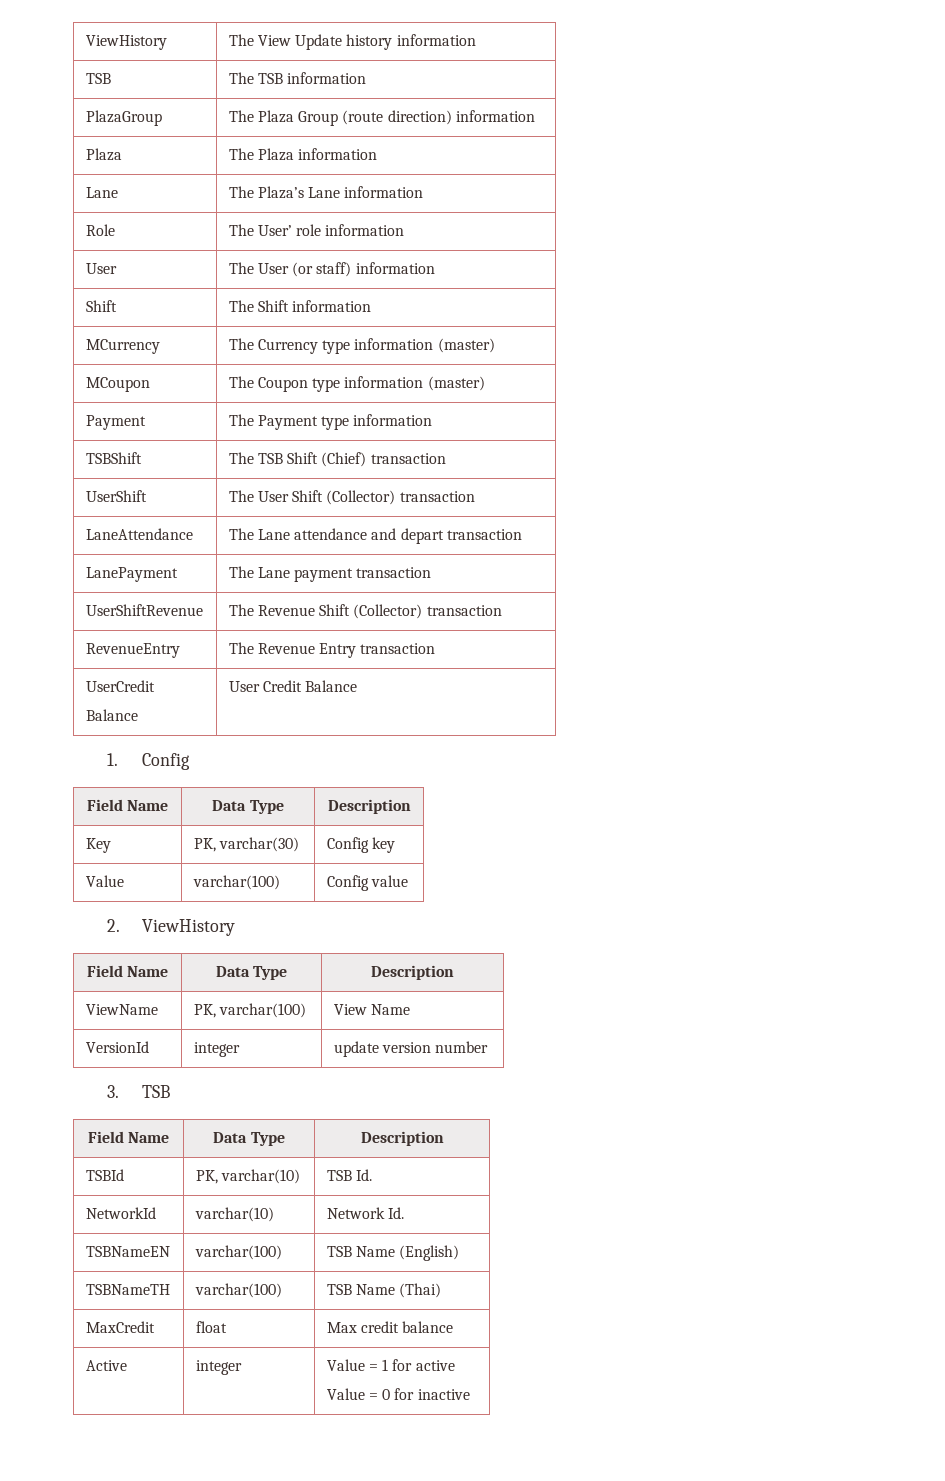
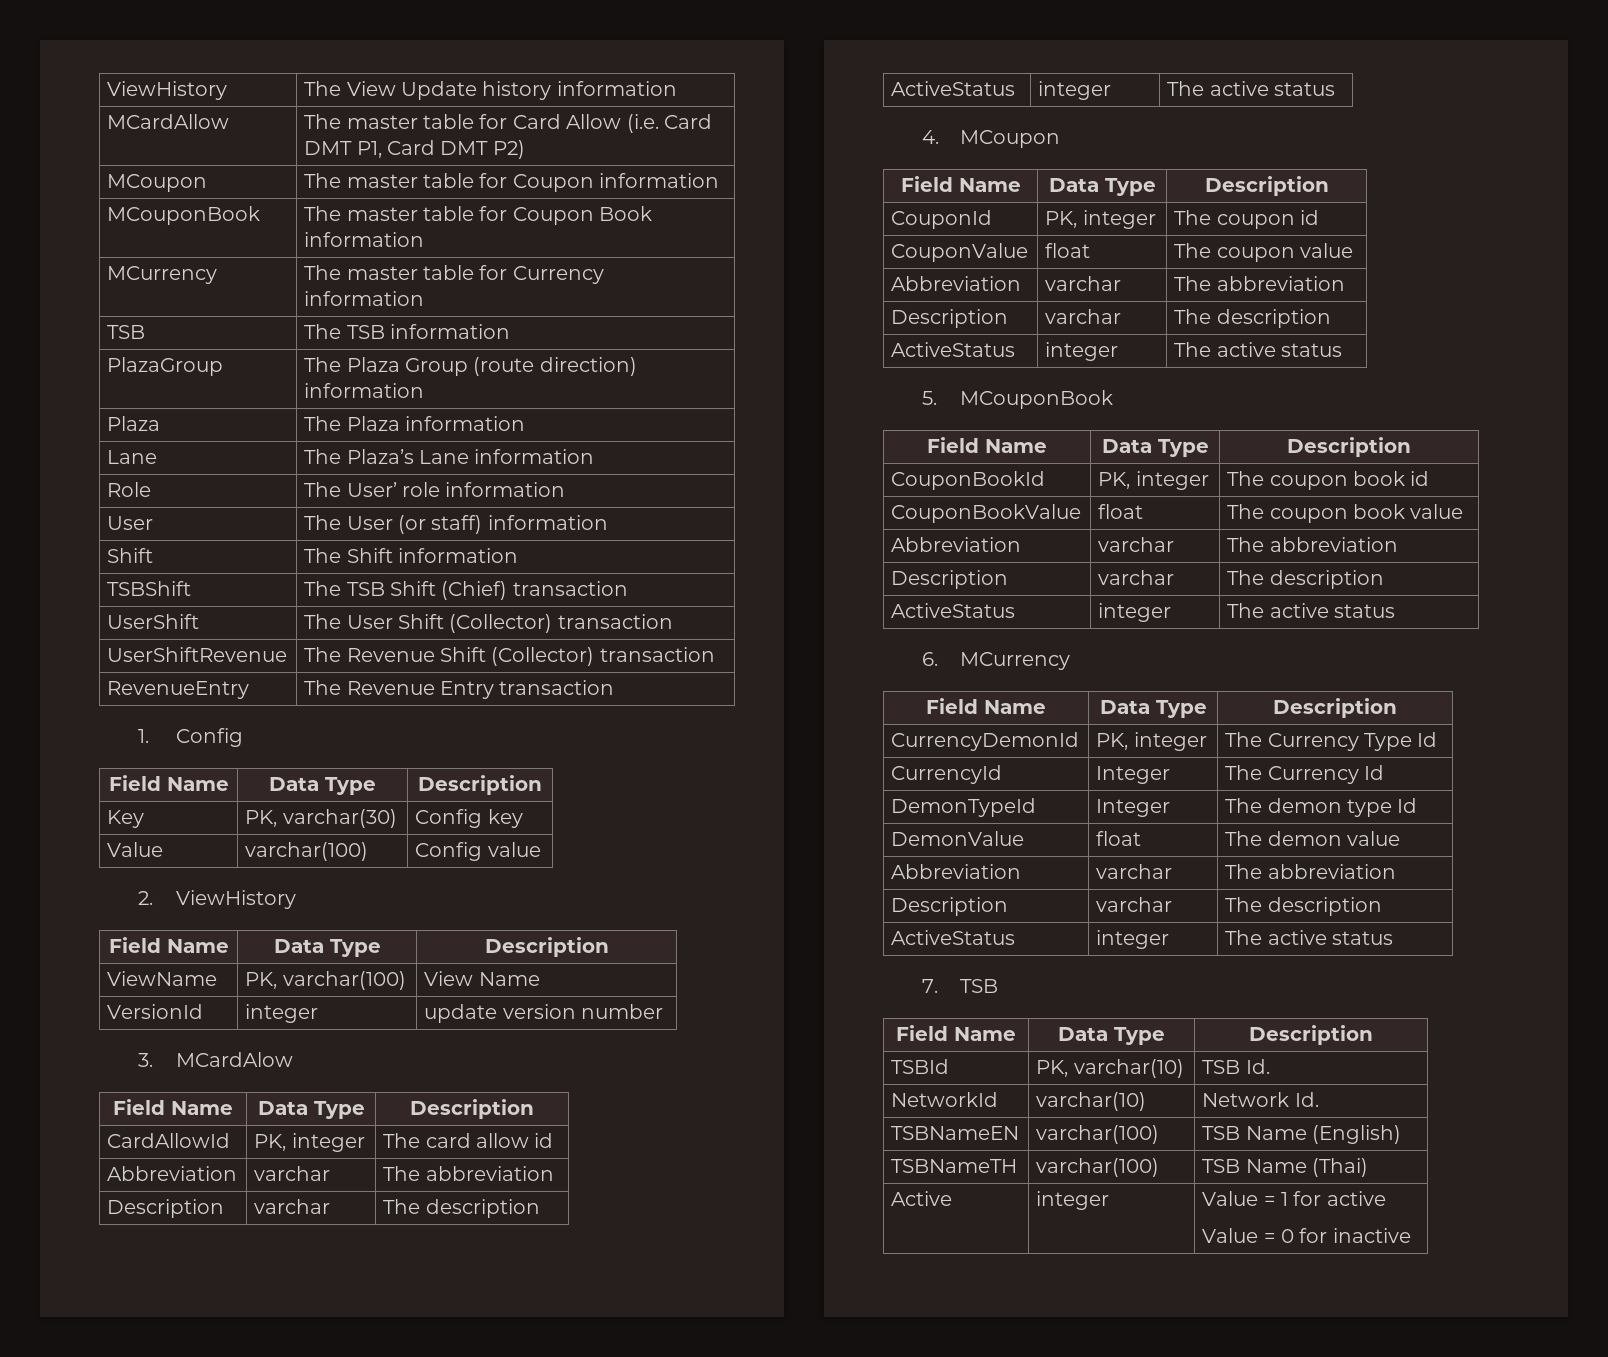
(476, 40) none -> [107,114,230,129] [304,114,713,133] [304,140,525,159] [107,174,208,192] [304,173,720,192] [107,206,261,225] [304,206,653,225] [304,232,425,247] [107,266,218,284] [304,265,604,284] [304,291,425,306] // MCardAllow | The master table for Card Allow (i.e. Card DMT P1, Card DMT P2) // MCoupon | The master table for Coupon information // MCouponBook | The master table for Coupon Book information // MCurrency | The master table for Currency information
[85,339,160,354] [228,338,495,354] [85,377,150,392] [228,376,485,392] [85,415,146,430] [228,414,433,430] // MCurrency | The Currency type information (master) // MCoupon | The Coupon type information (master) // Payment | The Payment type information -> (519, 555) none
[85,528,193,540] [228,528,523,544] [85,567,178,582] [228,566,432,582] // LaneAttendance | The Lane attendance and depart transaction // LanePayment | The Lane payment transaction -> (673, 621) none
[85,680,155,692] [85,709,138,721] [228,680,358,692] // UserCredit // Balance | User Credit Balance -> (615, 687) none
(120, 1091) none -> [176,1052,294,1067] [113,1099,233,1115] [257,1101,365,1119] [410,1099,534,1119] [107,1133,231,1148] [254,1133,365,1152] [383,1133,554,1148] [107,1166,238,1181] [254,1166,331,1181] [383,1166,554,1181] [107,1199,225,1218] [254,1199,331,1214] [383,1199,540,1218] [891,81,1016,96] [1038,81,1112,100] [1167,81,1336,96] [921,130,1061,148] [900,176,1021,192] [1048,178,1156,196] [1204,176,1329,196] [891,210,993,229] [1045,210,1156,229] [1174,210,1320,229] [891,243,1029,262] [1045,243,1091,258] [1174,243,1354,262] [891,276,1022,291] [1045,276,1122,291] [1174,276,1345,291] [891,309,1009,328] [1045,309,1122,324] [1174,309,1331,328] [891,342,1016,357] [1045,342,1119,361] [1174,342,1343,357] [921,390,1114,409] [927,437,1047,453] [1101,439,1209,457] [1287,437,1411,457] [891,471,1046,490] [1098,471,1209,490] [1227,471,1430,490] [891,504,1082,523] [1098,504,1144,519] [1227,504,1464,523] [891,537,1022,552] [1098,537,1175,552] [1227,537,1398,552] [891,570,1009,589] [1098,570,1175,585] [1227,570,1384,589] [891,603,1016,618] [1098,603,1172,622] [1227,603,1396,618] [921,652,1071,670] [926,698,1046,714] [1099,700,1207,718] [1273,698,1397,718] [891,732,1080,751] [1096,732,1207,751] [1225,732,1438,751] [891,765,1003,784] [1096,766,1171,784] [1225,765,1385,784] [891,798,1037,817] [1096,799,1171,817] [1225,798,1418,817] [891,831,1025,846] [1096,831,1142,846] [1225,831,1401,846] [891,864,1022,879] [1096,864,1173,879] [1225,864,1396,879] [891,897,1009,916] [1096,897,1173,912] [1225,897,1382,916] [891,930,1016,945] [1096,930,1170,949] [1225,930,1394,945] [921,979,938,993] MCardAlow // Field Name | Data Type | Description // CardAllowId | PK, integer | The card allow id // Abbreviation | varchar | The abbreviation // Description | varchar | The description // ActiveStatus | integer | The active status // 4. MCoupon // Field Name | Data Type | Description // CouponId | PK, integer | The coupon id // CouponValue | float | The coupon value // Abbreviation | varchar | The abbreviation // Description | varchar | The description // ActiveStatus | integer | The active status // 5. MCouponBook // Field Name | Data Type | Description // CouponBookId | PK, integer | The coupon book id // CouponBookValue | float | The coupon book value // Abbreviation | varchar | The abbreviation // Description | varchar | The description // ActiveStatus | integer | The active status // 6. MCurrency // Field Name | Data Type | Description // CurrencyDemonId | PK, integer | The Currency Type Id // CurrencyId | Integer | The Currency Id // DemonTypeId | Integer | The demon type Id // DemonValue | float | The demon value // Abbreviation | varchar | The abbreviation // Description | varchar | The description // ActiveStatus | integer | The active status // 7.
[85,1321,155,1333] [195,1321,227,1333] [326,1321,454,1333] // MaxCredit | float | Max credit balance -> (1369, 1167) none

